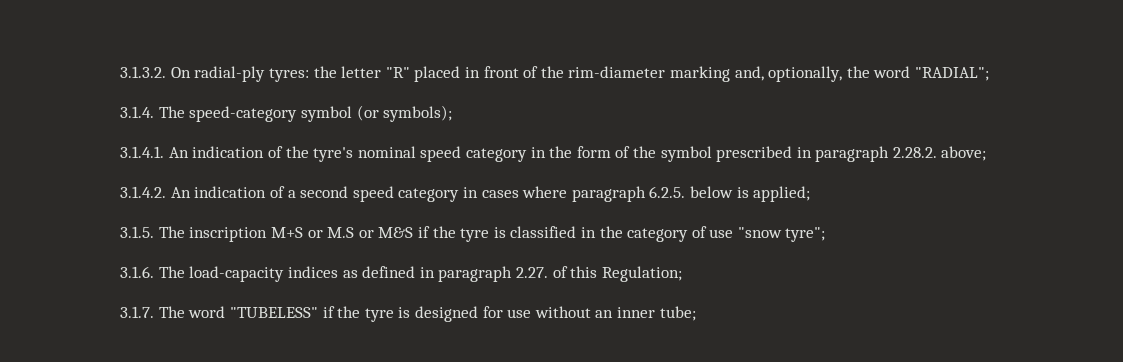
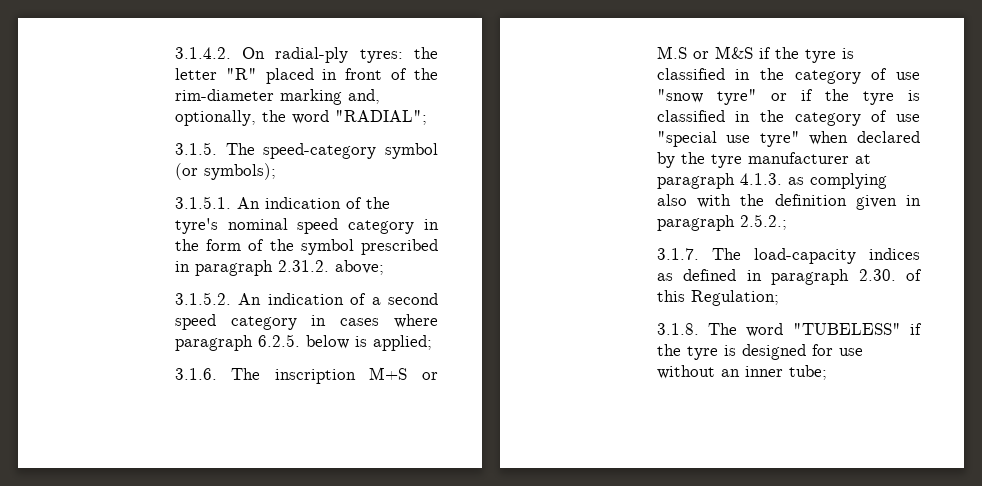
[120,66,167,78] 3.1.3.2. -> [174,47,231,59] 3.1.4.2.
[120,106,155,118] 3.1.4. -> [174,142,217,155] 3.1.5.
[120,146,165,158] 3.1.4.1. -> [174,196,231,209] 3.1.5.1.
[892,147,937,158] 2.28.2. -> [277,260,329,272] 2.31.2.
[120,186,167,198] 3.1.4.2. -> [174,292,231,305] 3.1.5.2.
[120,226,155,238] 3.1.5. -> [174,368,217,380] 3.1.6.
[785,227,826,242] [120,266,155,278] tyre"; // 3.1.6. -> [716,89,920,105] [656,110,920,126] [656,131,920,147] [656,152,871,168] [656,173,887,189] [656,194,921,210] [656,214,787,231] [656,248,699,260] tyre" or if the tyre is classified in the category of use "special use tyre" when declared by the tyre manufacturer at paragraph 4.1.3. as complying also with the definition given in paragraph 2.5.2.; // 3.1.7.
[515,267,548,278] 2.27. -> [858,269,896,281] 2.30.
[120,306,155,318] 3.1.7. -> [656,323,699,335] 3.1.8.

